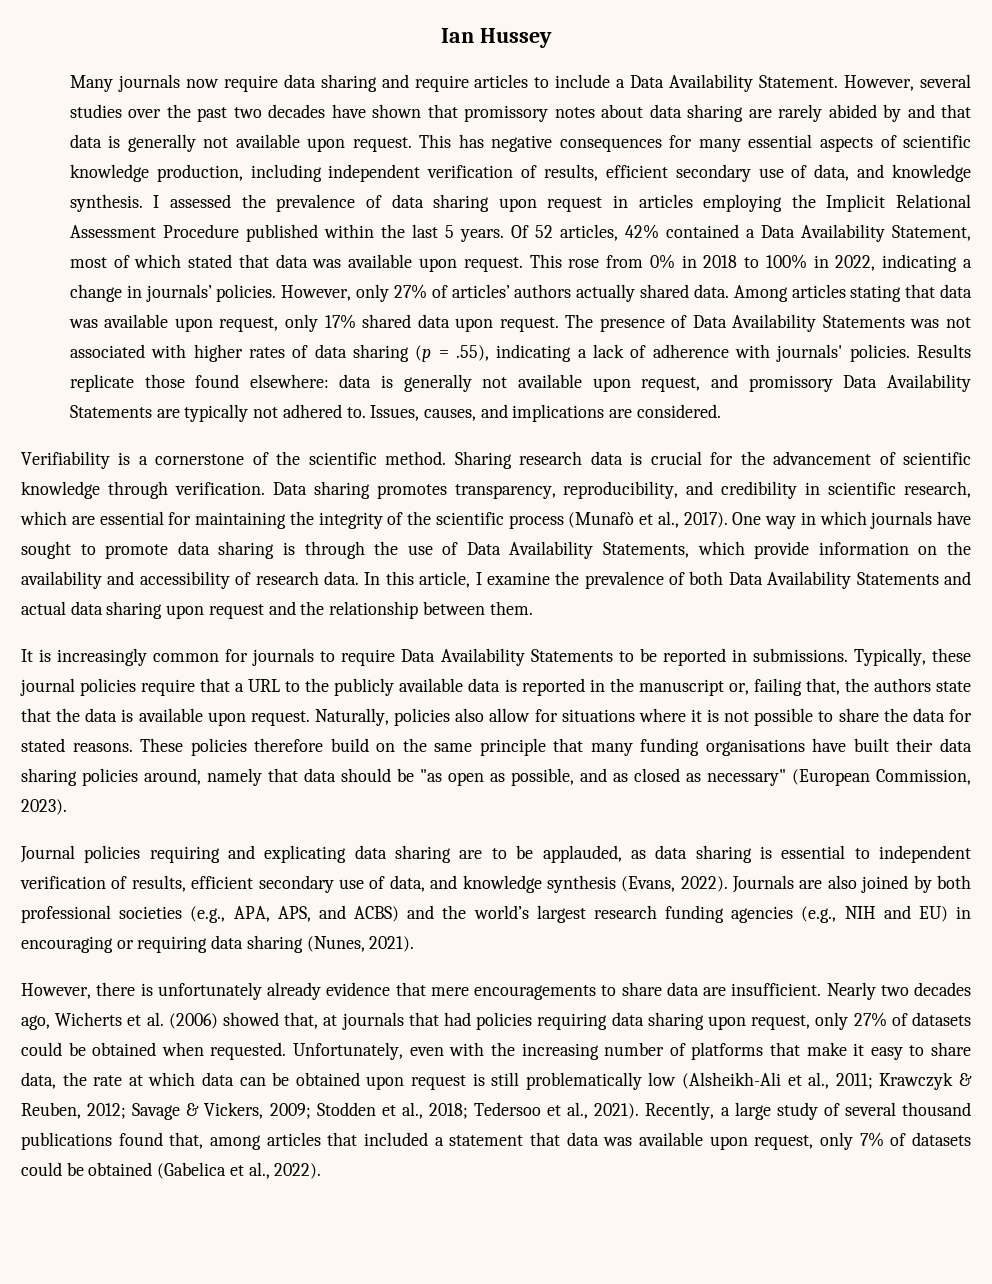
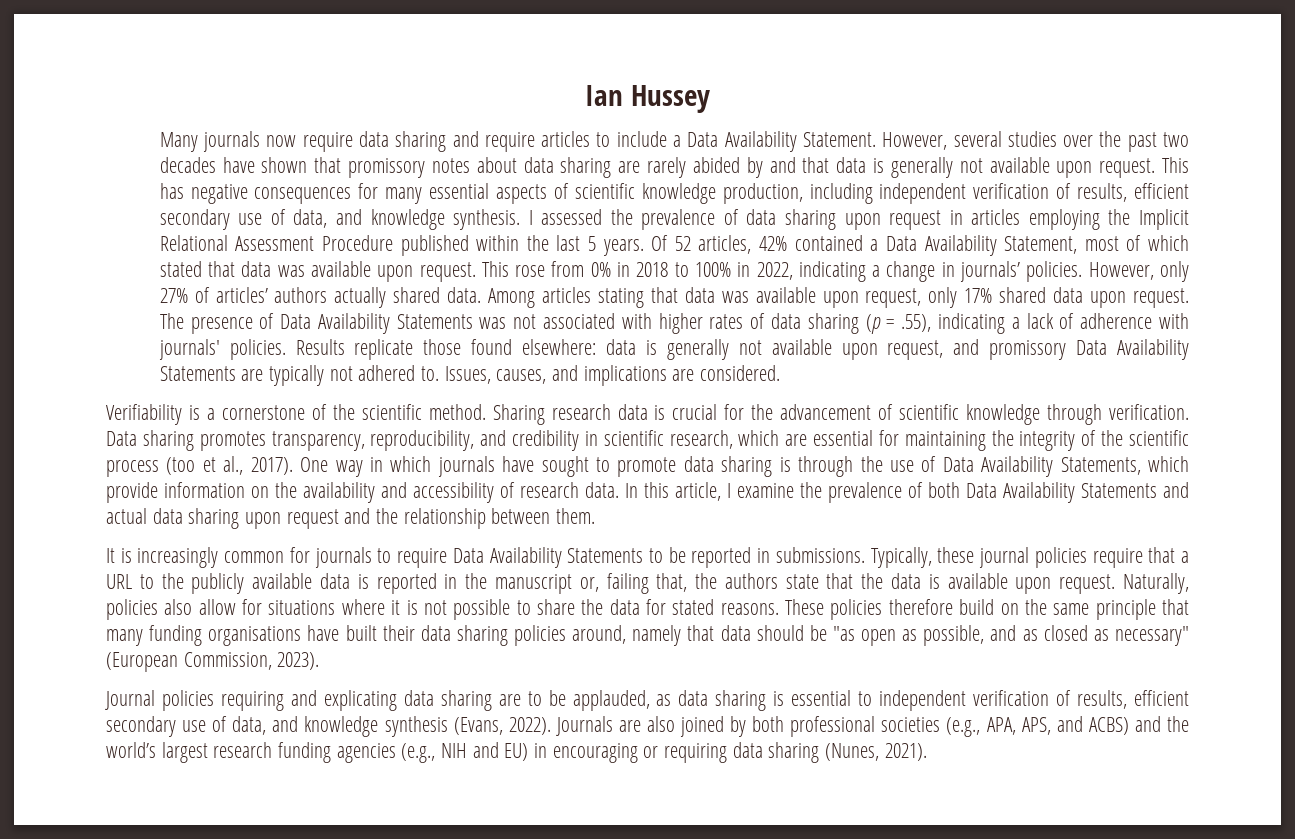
[568,512,635,528] (Munafò -> [166,457,196,475] (too
[21,982,971,1000] [21,1012,972,1030] [21,1042,971,1060] [21,1072,973,1090] [21,1102,972,1120] [21,1132,971,1150] [21,1162,322,1179] // However, there is unfortunately already evidence that mere encouragements to share data are insufficient. Nearly two decades ago, Wicherts et al. (2006) showed that, at journals that had policies requiring data sharing upon request, only 27% of datasets could be obtained when requested. Unfortunately, even with the increasing number of platforms that make it easy to share data, the rate at which data can be obtained upon request is still problematically low (Alsheikh-Ali et al., 2011; Krawczyk & Reuben, 2012; Savage & Vickers, 2009; Stodden et al., 2018; Tedersoo et al., 2021). Recently, a large study of several thousand publications found that, among articles that included a statement that data was available upon request, only 7% of datasets could be obtained (Gabelica et al., 2022). -> (927, 752) none

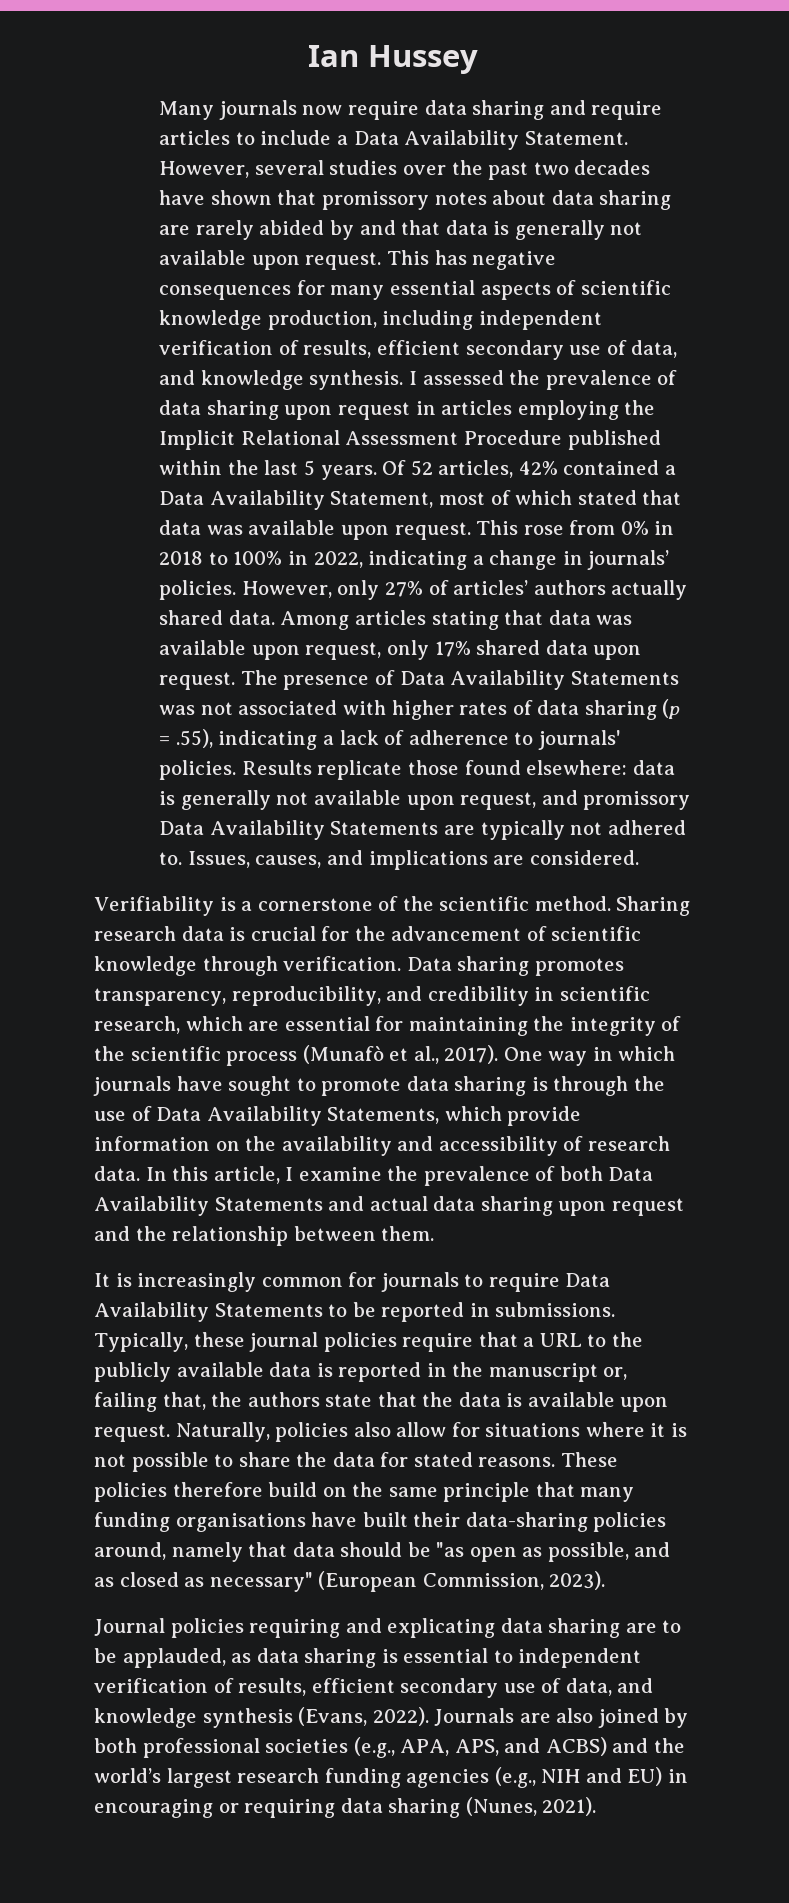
[1159,313,1189,329] with -> [514,732,534,745] to
[166,457,196,475] (too -> [302,1045,384,1064] (Munafò
[420,625,508,646] data sharing -> [465,1512,588,1532] data-sharing

